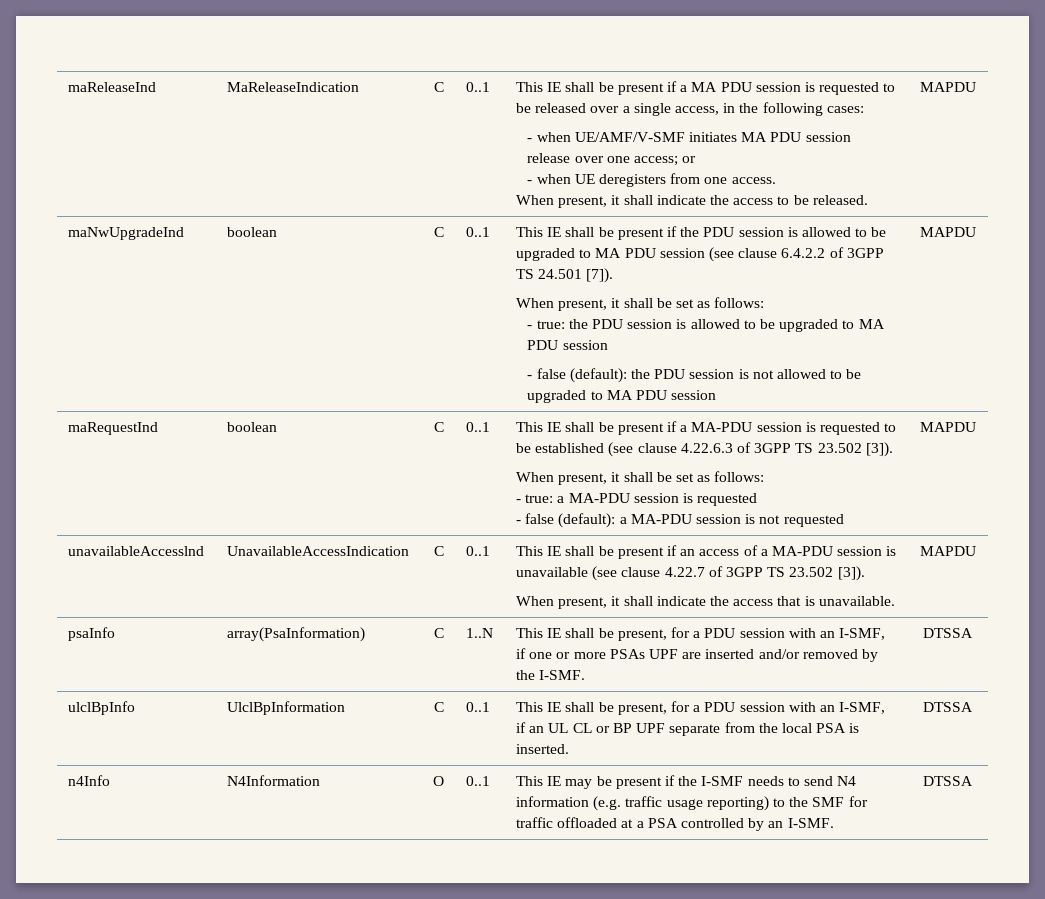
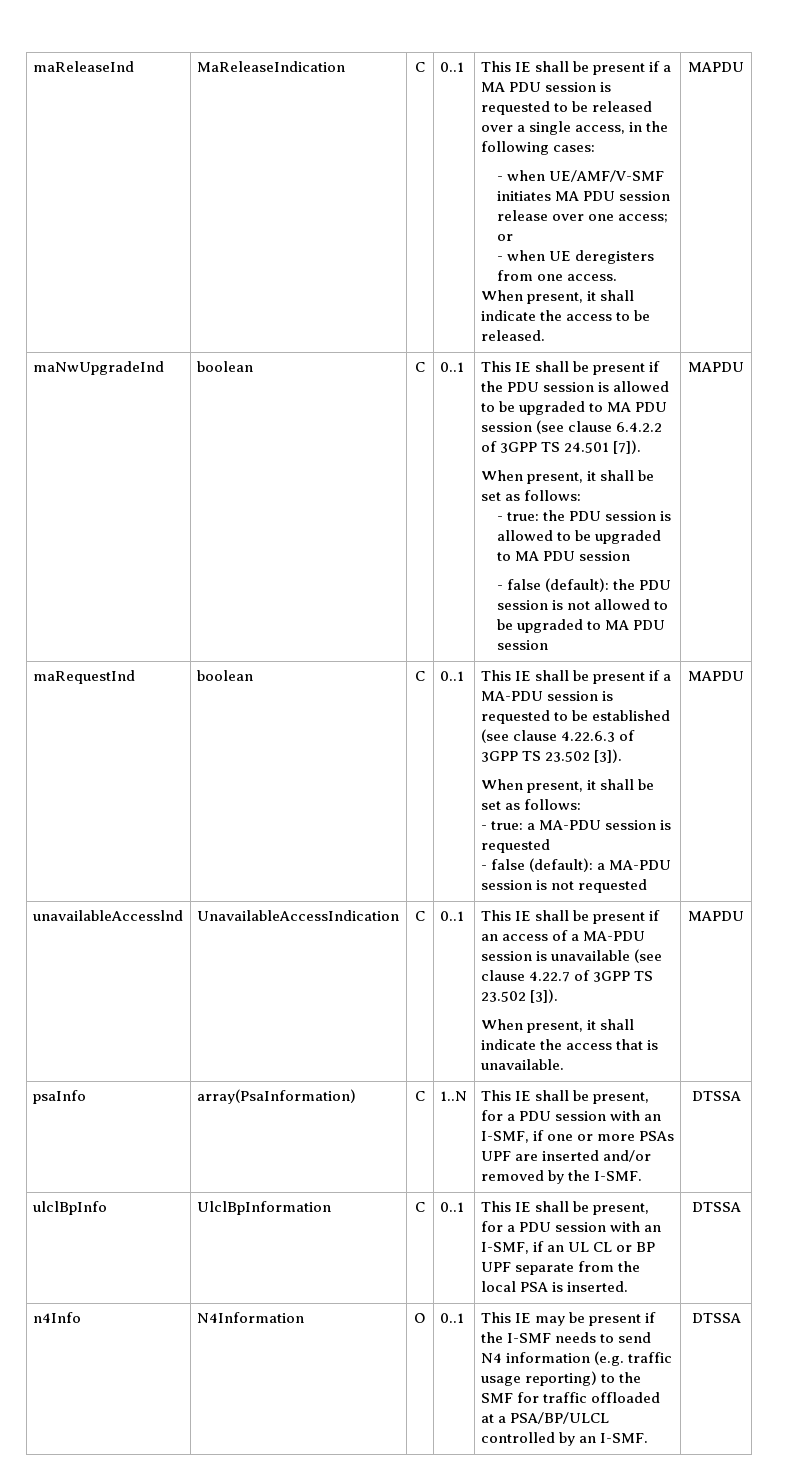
[647,818,678,828] PSA -> [509,1412,609,1424] PSA/BP/ULCL

